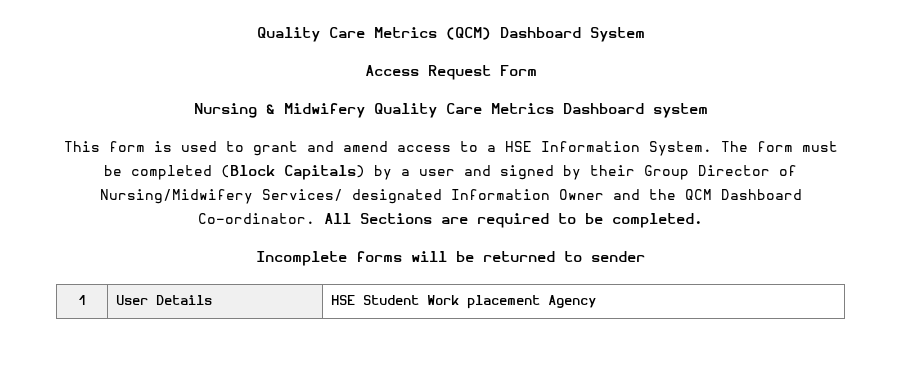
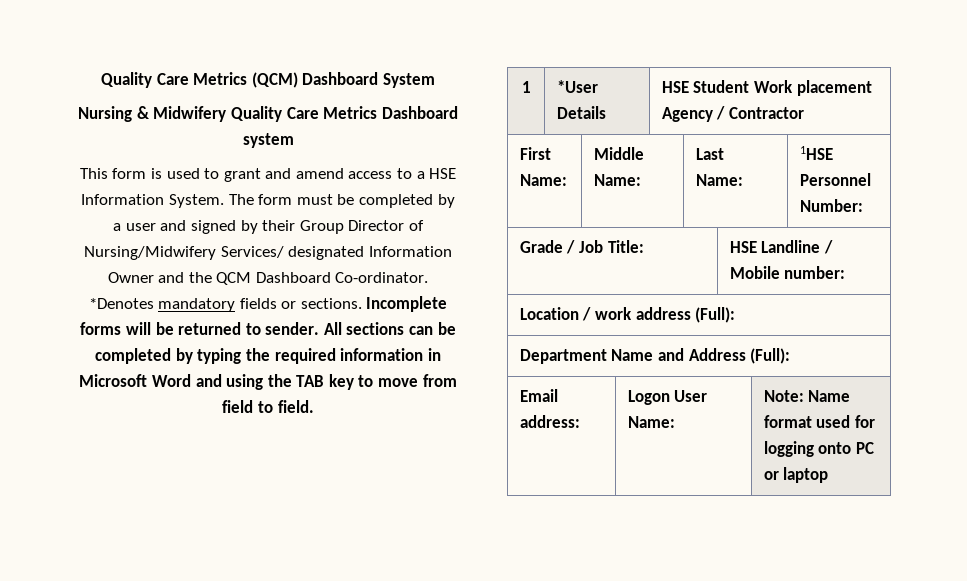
[364,65,537,80] // Access Request Form -> (435, 80) none
[221,165,365,180] (Block Capitals) -> (433, 201) none
[324,213,703,228] All Sections are required to be completed. // -> [88,298,362,312] *Denotes mandatory fields or sections.
[591,251,645,262] sender -> [265,322,456,335] [95,348,441,364] [79,374,457,390] [222,400,314,413] sender. All sections can be completed by typing the required information in Microsoft Word and using the TAB key to move from field to field.
[115,295,148,305] User -> [556,80,598,93] *User
(596, 301) none -> [716,106,804,120] [519,147,551,160] [519,174,567,186] [593,147,644,160] [593,174,641,186] [695,148,724,160] [695,174,743,186] [799,146,833,160] [799,173,871,186] [799,199,863,212] [519,240,644,254] [729,240,833,254] [729,266,846,279] [519,307,736,323] [519,348,791,364] [519,389,558,402] [519,415,580,428] [627,390,708,405] [627,416,675,428] [763,390,851,402] [763,415,875,428] [763,441,874,457] [763,467,829,483] / Contractor // First Name: | Middle Name: | Last Name: | 1HSE Personnel Number: // Grade / Job Title: | HSE Landline / Mobile number: // Location / work address (Full): // Department Name and Address (Full): // Email address: | Logon User Name: | Note: Name format used for logging onto PC or laptop

